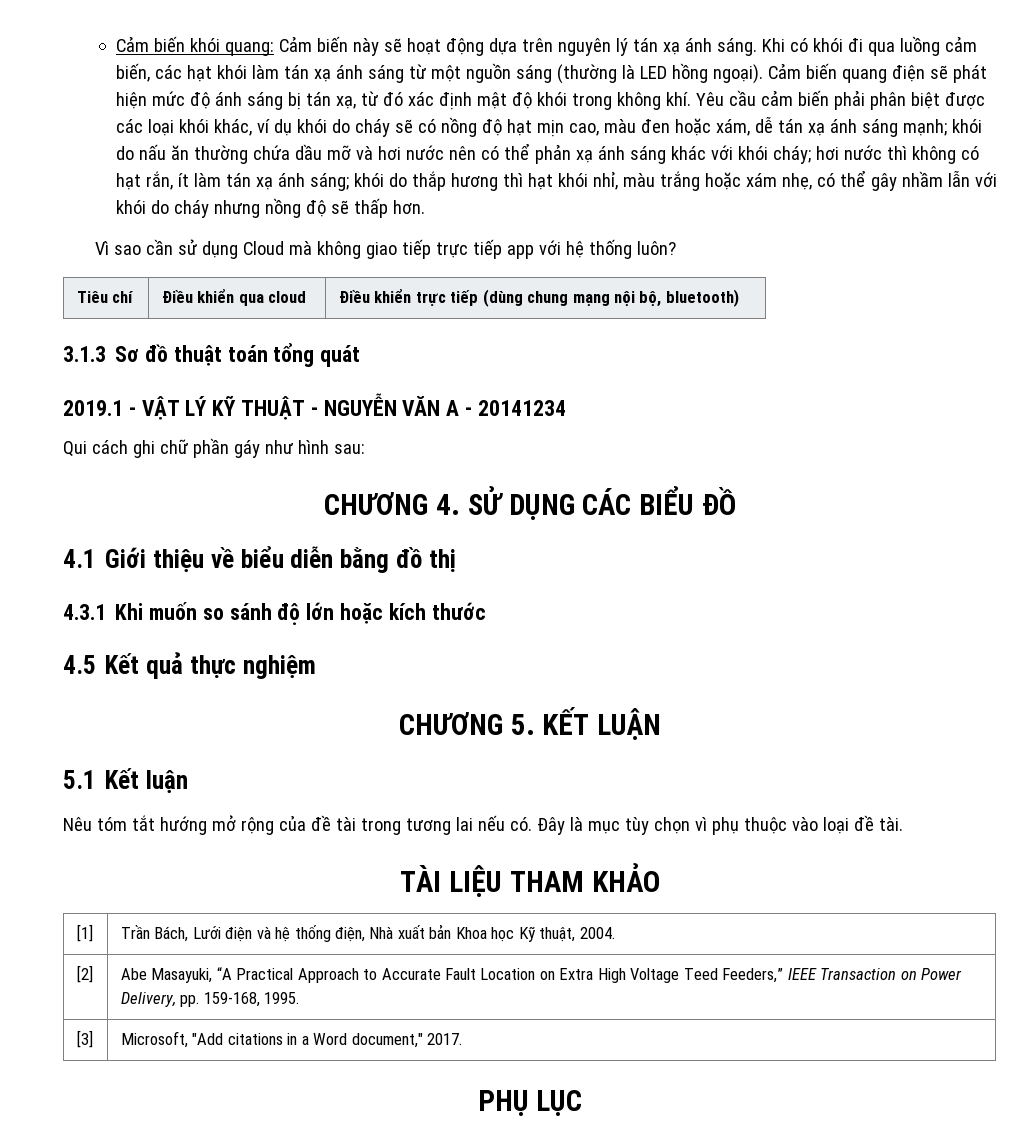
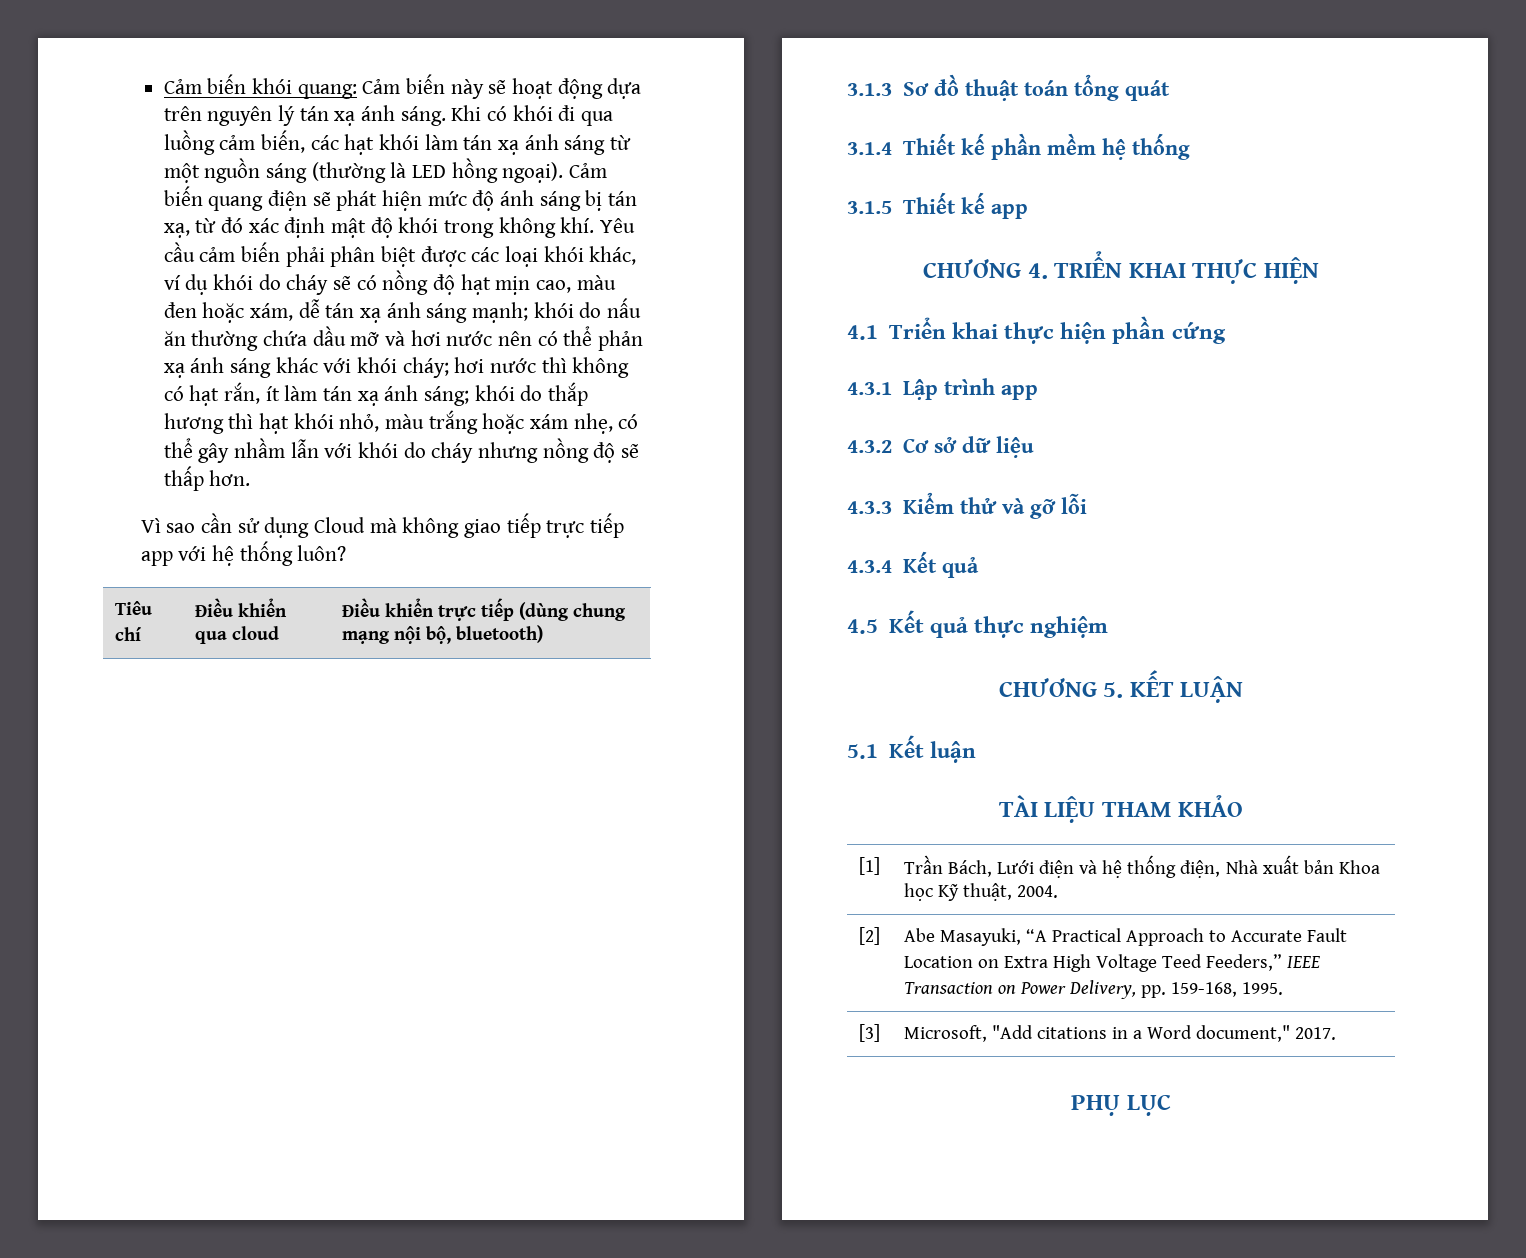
[592,171,618,190] nhỉ, -> [339,413,380,432] nhỏ,
[63,393,566,420] [63,438,365,458] [324,486,736,520] [63,546,456,573] [63,602,486,625] 2019.1 - VẬT LÝ KỸ THUẬT - NGUYỄN VĂN A - 20141234 // Qui cách ghi chữ phần gáy như hình sau: // CHƯƠNG 4. SỬ DỤNG CÁC BIỂU ĐỒ // 4.1 Giới thiệu về biểu diễn bằng đồ thị // 4.3.1 Khi muốn so sánh độ lớn hoặc kích thước -> [847,133,1190,160] [847,192,1028,219] [922,251,1320,284] [847,316,1226,344] [847,378,1038,400] [847,436,1034,458] [847,492,1087,519] [847,551,979,578] 3.1.4 Thiết kế phần mềm hệ thống // 3.1.5 Thiết kế app // CHƯƠNG 4. TRIỂN KHAI THỰC HIỆN // 4.1 Triển khai thực hiện phần cứng // 4.3.1 Lập trình app // 4.3.2 Cơ sở dữ liệu // 4.3.3 Kiểm thử và gỡ lỗi // 4.3.4 Kết quả
[63,815,903,835] // Nêu tóm tắt hướng mở rộng của đề tài trong tương lai nếu có. Đây là mục tùy chọn vì phụ thuộc vào loại đề tài. -> (976, 752) none

